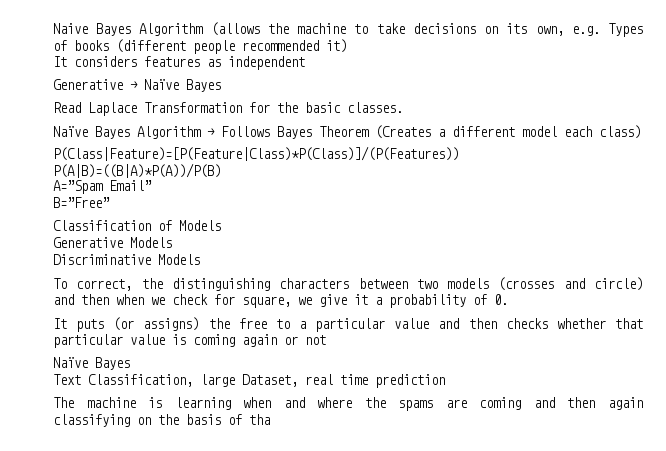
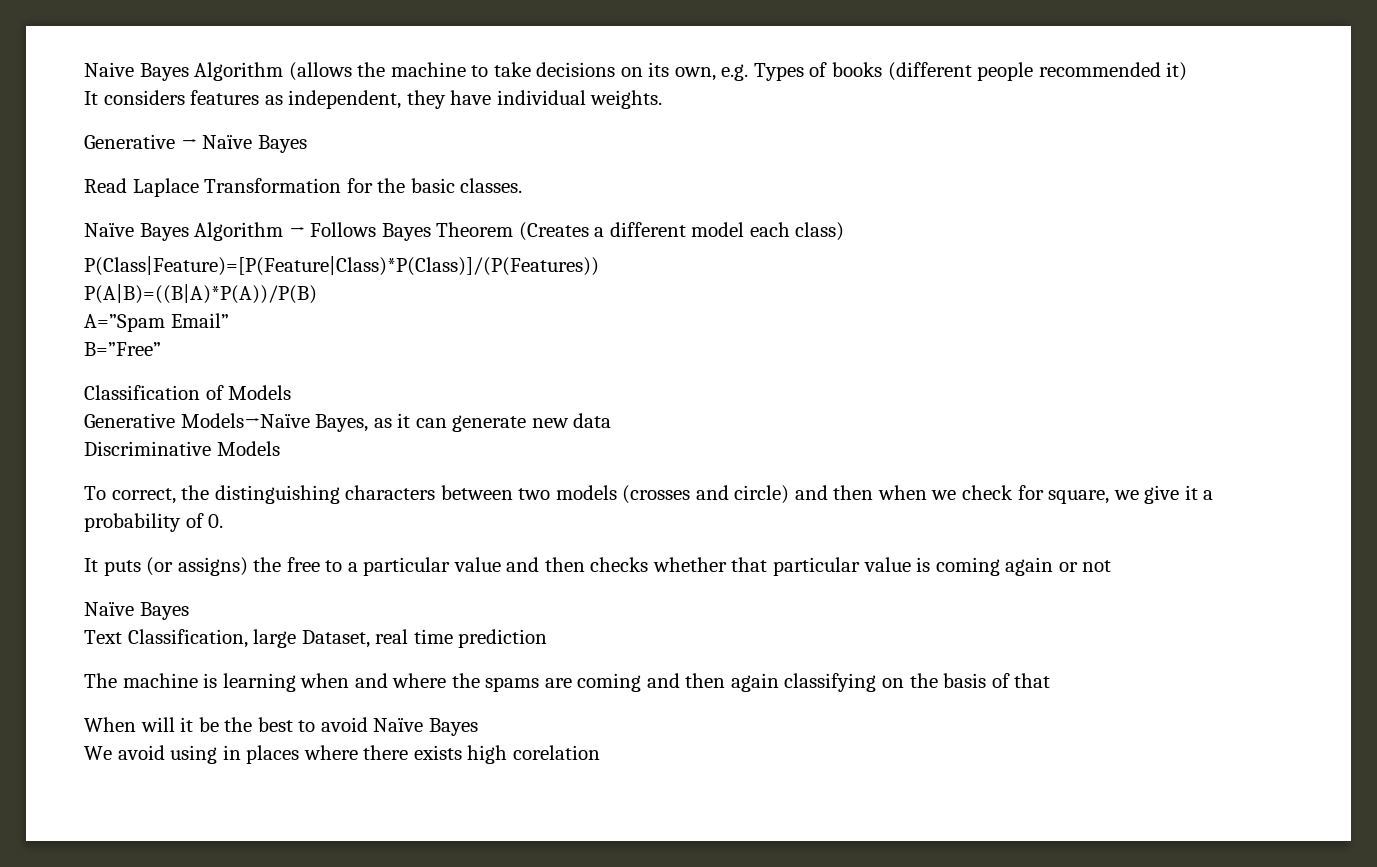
[228,56,305,70] independent -> [288,90,663,109] independent, they have individual weights.
[130,237,172,248] Models -> [180,413,612,432] Models→Naïve Bayes, as it can generate new data
[249,414,270,425] tha -> [1014,673,1051,688] [84,717,478,736] [84,745,600,764] that // When will it be the best to avoid Naïve Bayes // We avoid using in places where there exists high corelation

